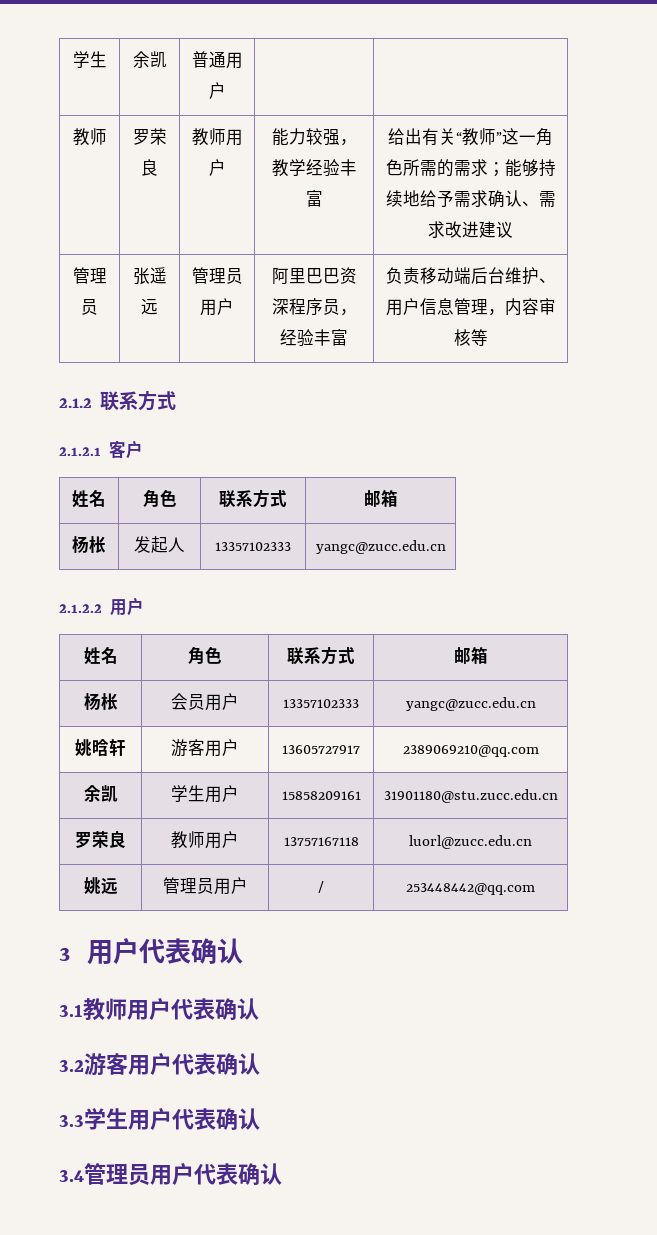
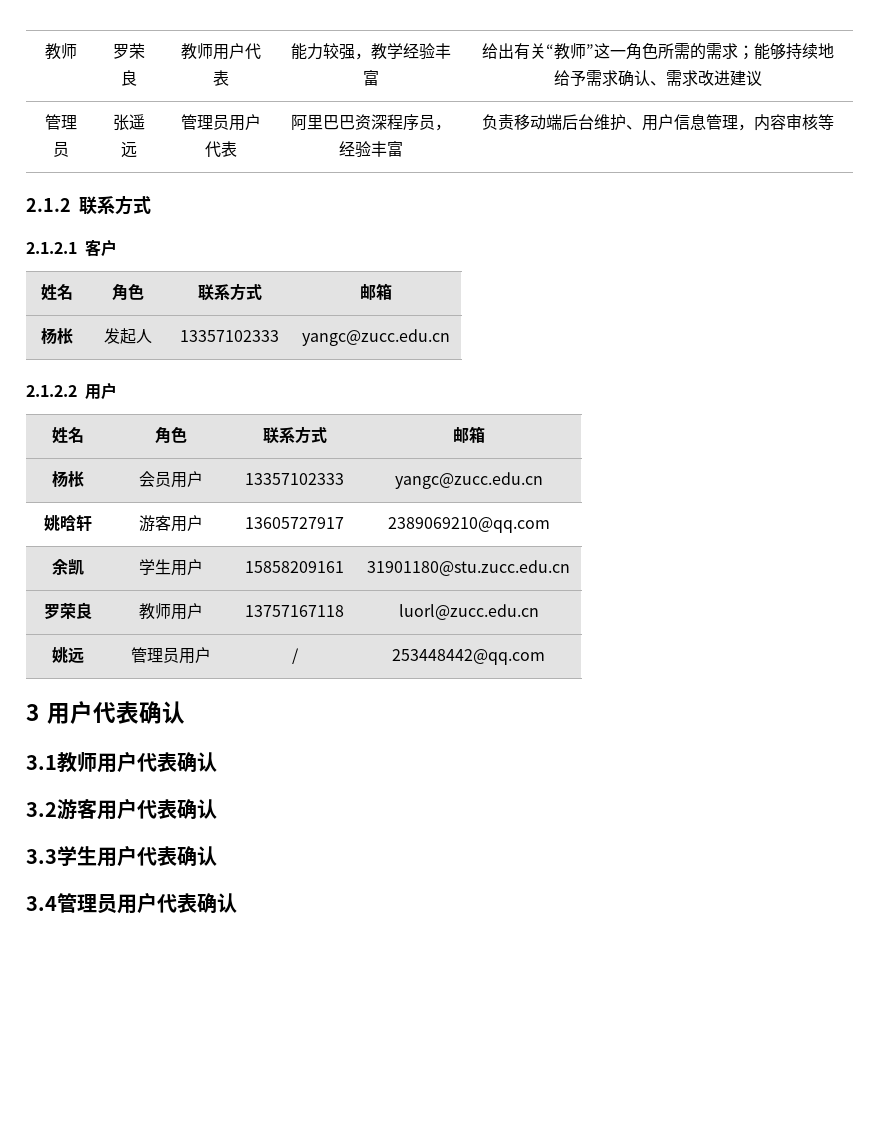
[72,51,107,68] [132,51,167,69] [191,51,243,69] [208,82,226,99] 学生 | 余凯 | 普通用户 | | // -> (44, 51) none
(226, 167) none -> [245,43,261,60] [213,70,229,86] 代表
(234, 306) none -> [205,141,237,158] 代表

